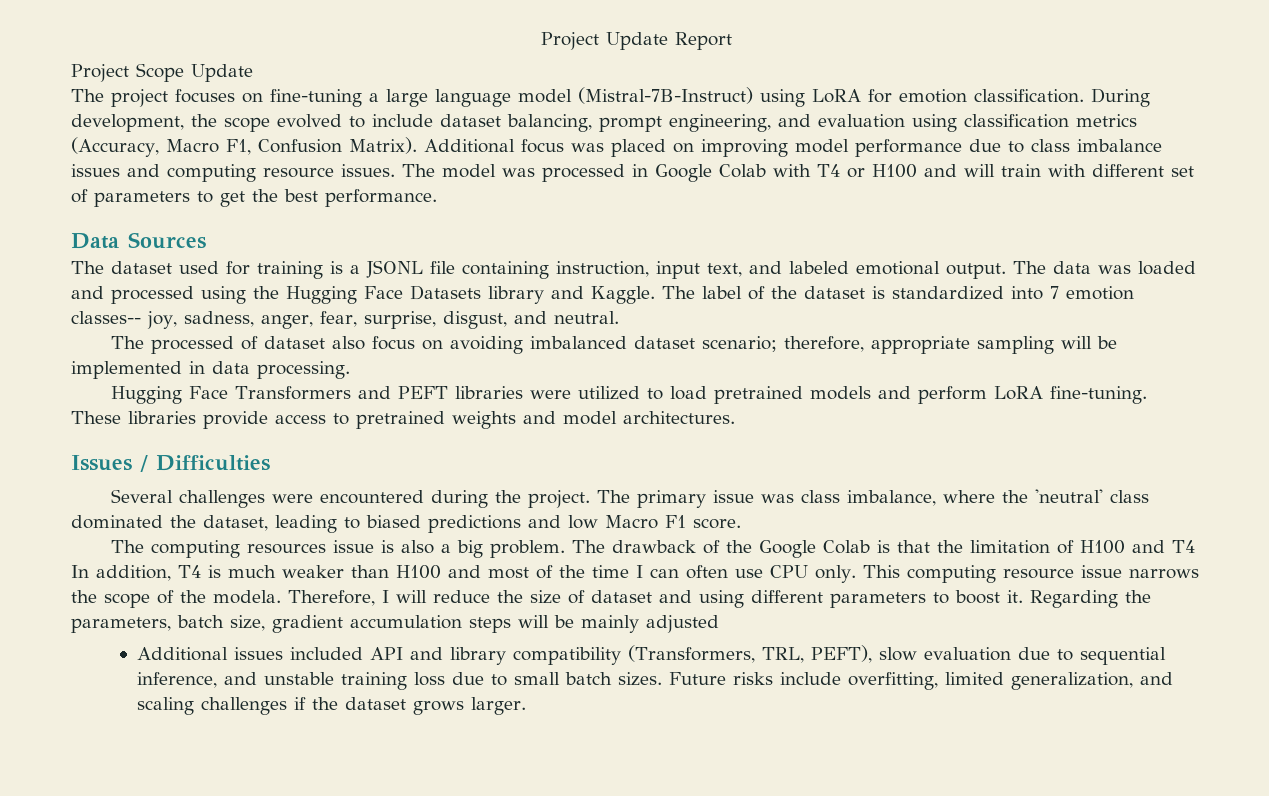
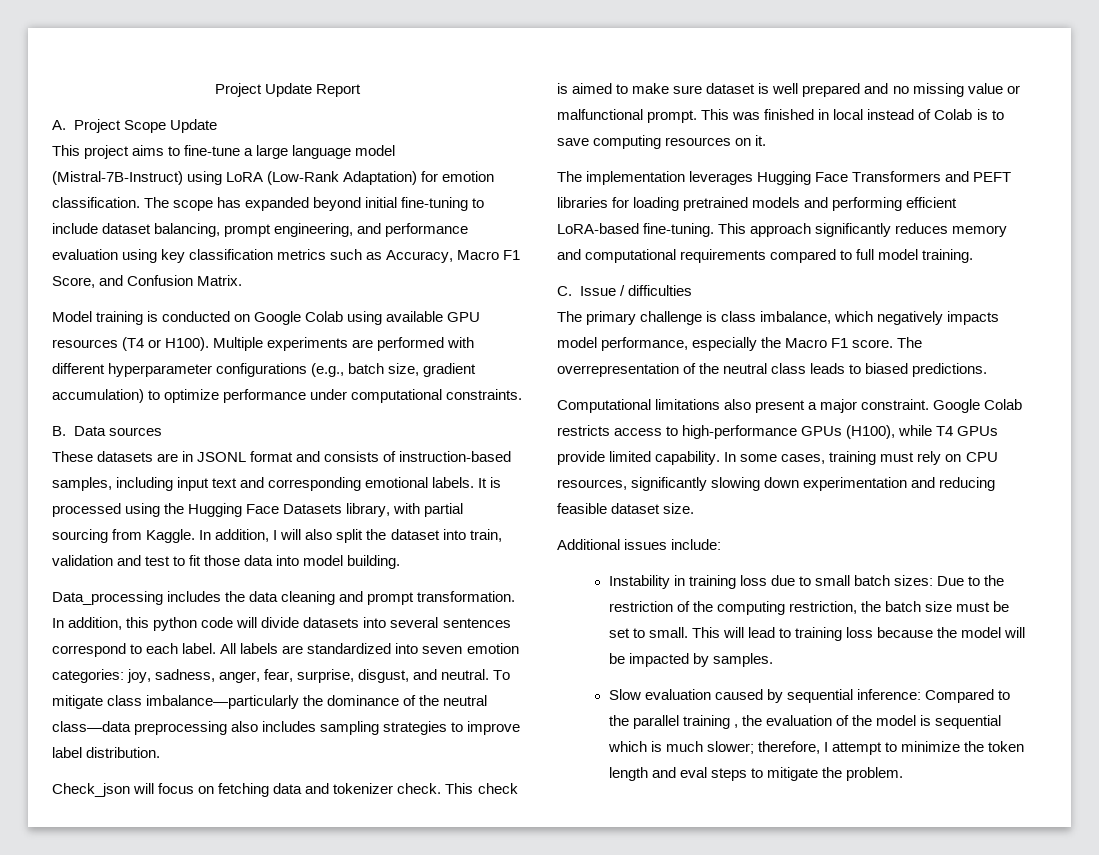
(732, 41) none -> [52,120,66,130] A.
[71,89,362,107] The project focuses on fine-tuning -> [52,145,241,159] This project aims to fine-tune
(861, 96) none -> [267,171,418,185] (Low-Rank Adaptation)
[1091,88,1150,107] [71,114,342,132] During development, the scope evolved -> [144,197,469,211] The scope has expanded beyond initial fine-tuning
(811, 120) none -> [385,223,469,237] performance
(957, 123) none -> [161,249,186,263] key
[71,137,1162,157] [71,164,1194,182] [71,189,437,207] [71,232,206,249] [71,260,1196,279] [71,286,104,299] (Accuracy, Macro F1, Confusion Matrix). Additional focus was placed on improving model performance due to class imbalance issues and computing resource issues. The model was processed in Google Colab with T4 or H100 and will train with different set of parameters to get the best performance. // Data Sources // The dataset used for training is a JSONL file containing instruction, input text, and labeled emotional output. The data was loaded and -> [330,249,521,263] [52,275,243,288] [52,311,481,325] [52,337,475,351] [52,363,477,377] [52,389,523,403] [52,426,162,436] [52,451,512,462] [52,477,502,491] such as Accuracy, Macro F1 Score, and Confusion Matrix. // Model training is conducted on Google Colab using available GPU resources (T4 or H100). Multiple experiments are performed with different hyperparameter configurations (e.g., batch size, gradient accumulation) to optimize performance under computational constraints. // B. Data sources // These datasets are in JSONL format and consists of instruction-based samples, including input text and corresponding emotional labels. It is
[488,286,1134,304] [71,311,141,324] library and Kaggle. The label of the dataset is standardized into 7 emotion classes-- -> [346,503,464,517] [52,529,502,543] [52,555,401,569] [52,591,516,605] [52,617,511,631] [52,643,519,657] [52,669,124,683] library, with partial sourcing from Kaggle. In addition, I will also split the dataset into train, validation and test to fit those data into model building. // Data_processing includes the data cleaning and prompt transformation. In addition, this python code will divide datasets into several sentences correspond to each label. All labels are standardized into seven emotion categories:
[111,336,1118,354] [71,361,350,379] // The processed of dataset also focus on avoiding imbalanced dataset scenario; therefore, appropriate sampling will be implemented in data processing. // -> [493,670,511,680] [52,695,488,709] [52,721,521,735] [52,747,161,758] [52,783,518,797] [557,83,1020,97] [557,109,1004,123] [557,135,767,149] [557,171,754,185] To mitigate class imbalance—particularly the dominance of the neutral class—data preprocessing also includes sampling strategies to improve label distribution. // Check_json will focus on fetching data and tokenizer check. This check is aimed to make sure dataset is well prepared and no missing value or malfunctional prompt. This was finished in local instead of Colab is to save computing resources on it. // The implementation leverages
[530,386,1148,404] [71,411,735,429] [71,455,270,472] [111,489,1150,508] [71,515,741,533] [111,540,1196,558] [71,565,1199,583] [71,590,1151,608] [71,615,719,633] [137,645,1167,665] [137,672,335,688] were utilized to load pretrained models and perform LoRA fine-tuning. These libraries provide access to pretrained weights and model architectures. // Issues / Difficulties // Several challenges were encountered during the project. The primary issue was class imbalance, where the 'neutral' class dominated the dataset, leading to biased predictions and low Macro F1 score. // The computing resources issue is also a big problem. The drawback of the Google Colab is that the limitation of H100 and T4 In addition, T4 is much weaker than H100 and most of the time I can often use CPU only. This computing resource issue narrows the scope of the modela. Therefore, I will reduce the size of dataset and using different parameters to boost it. Regarding the parameters, batch size, gradient accumulation steps will be mainly adjusted // Additional issues included API and library compatibility (Transformers, TRL, PEFT), slow evaluation due to sequential inference, and unstable -> [612,197,958,211] [557,223,1008,237] [557,249,974,263] [557,285,692,296] [557,311,1000,325] [557,337,923,351] [557,363,988,377] [557,399,1023,413] [557,425,999,439] [557,451,998,465] [557,477,996,491] [557,503,695,514] [557,539,722,550] [608,575,685,589] for loading pretrained models and performing efficient LoRA-based fine-tuning. This approach significantly reduces memory and computational requirements compared to full model training. // C. Issue / difficulties // The primary challenge is class imbalance, which negatively impacts model performance, especially the Macro F1 score. The overrepresentation of the neutral class leads to biased predictions. // Computational limitations also present a major constraint. Google Colab restricts access to high-performance GPUs (H100), while T4 GPUs provide limited capability. In some cases, training must rely on CPU resources, significantly slowing down experimentation and reducing feasible dataset size. // Additional issues include: // Instability in
[618,672,1174,690] [137,697,527,715] sizes. Future risks include overfitting, limited generalization, and scaling challenges if the dataset grows larger. -> [894,575,1005,586] [608,601,1010,615] [608,627,1026,641] [608,653,774,667] [608,689,1011,703] [608,715,1002,729] [607,741,1025,755] [608,767,904,781] sizes: Due to the restriction of the computing restriction, the batch size must be set to small. This will lead to training loss because the model will be impacted by samples. // Slow evaluation caused by sequential inference: Compared to the parallel training , the evaluation of the model is sequential which is much slower; therefore, I attempt to minimize the token length and eval steps to mitigate the problem.

